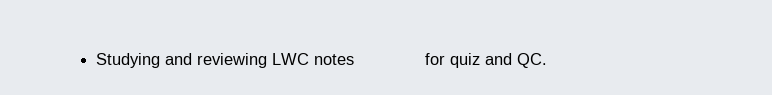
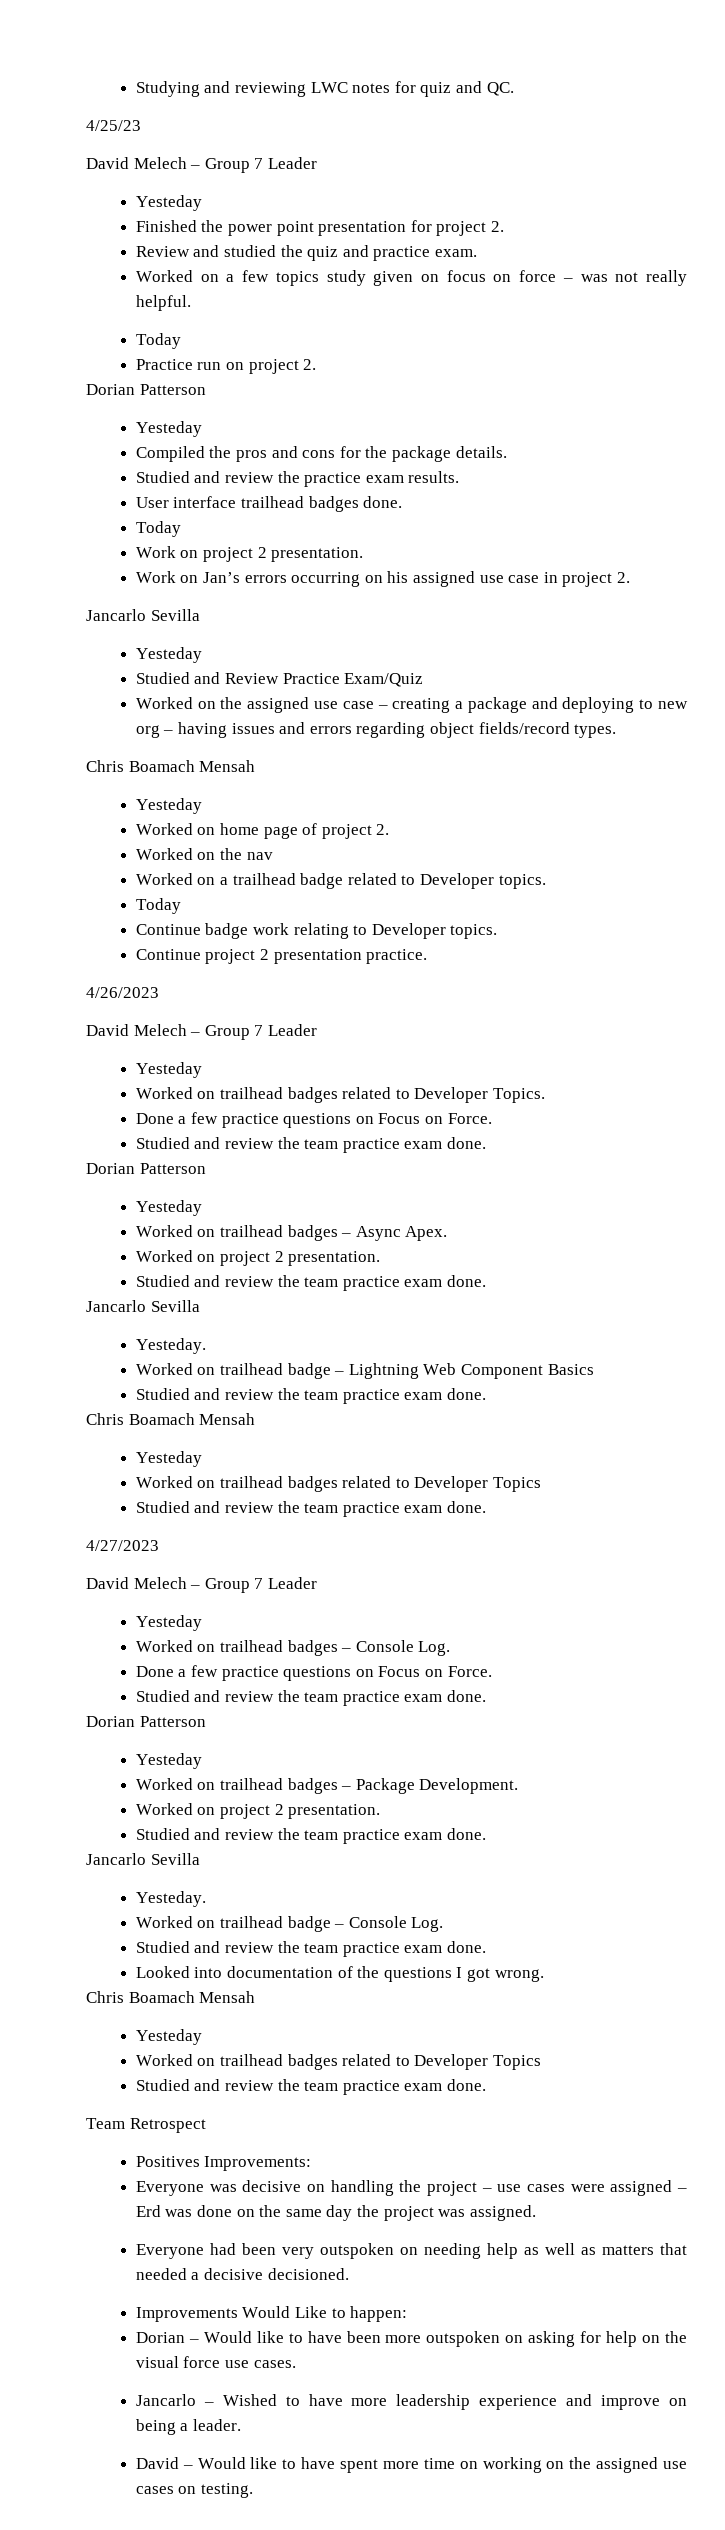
(547, 60) none -> [86,120,141,131] [86,157,317,173] [135,195,202,211] [135,220,505,236] [135,245,478,261] [135,270,688,286] [135,295,191,311] [135,333,181,349] [135,359,317,374] [86,384,206,395] [135,421,202,437] [135,446,507,462] [135,471,460,487] [135,496,403,512] [135,521,181,537] [135,546,364,562] [135,571,630,587] [86,609,200,621] [135,647,202,663] [135,672,424,687] [135,697,688,713] [135,722,617,738] [86,760,256,772] [135,798,202,814] [135,823,390,839] [135,848,273,860] [135,873,546,889] [135,898,181,914] [135,923,498,939] [135,949,428,964] [86,987,159,998] [86,1024,317,1040] [135,1062,202,1078] [135,1087,546,1103] [135,1112,492,1128] [135,1137,487,1153] [86,1163,206,1174] [135,1200,202,1216] [135,1225,448,1241] [135,1250,381,1266] [135,1275,487,1291] [86,1300,200,1312] [135,1338,206,1354] [135,1363,594,1379] [135,1388,487,1404] [86,1413,256,1425] [135,1451,202,1467] [135,1476,542,1492] [135,1501,487,1517] [86,1540,159,1551] [86,1577,317,1593] [135,1615,202,1631] [135,1640,451,1656] [135,1665,492,1681] [135,1690,487,1706] [86,1716,206,1727] [135,1753,202,1769] [135,1778,519,1794] [135,1803,381,1819] [135,1828,487,1844] [86,1853,200,1865] [135,1891,206,1907] [135,1916,444,1932] [135,1941,487,1957] [135,1966,544,1982] [86,1991,256,2003] [135,2029,202,2045] [135,2054,542,2070] [135,2079,487,2095] [86,2118,206,2133] [135,2156,312,2171] [135,2180,688,2196] [135,2205,536,2221] [135,2243,687,2259] [135,2268,349,2280] [135,2306,408,2322] [135,2331,687,2347] [135,2356,296,2368] [135,2394,687,2410] [135,2419,242,2435] [135,2457,687,2473] [135,2483,254,2498] // 4/25/23 // David Melech – Group 7 Leader // Yesteday // Finished the power point presentation for project 2. // Review and studied the quiz and practice exam. // Worked on a few topics study given on focus on force – was not really helpful. // Today // Practice run on project 2. // Dorian Patterson // Yesteday // Compiled the pros and cons for the package details. // Studied and review the practice exam results. // User interface trailhead badges done. // Today // Work on project 2 presentation. // Work on Jan’s errors occurring on his assigned use case in project 2. // Jancarlo Sevilla // Yesteday // Studied and Review Practice Exam/Quiz // Worked on the assigned use case – creating a package and deploying to new org – having issues and errors regarding object fields/record types. // Chris Boamach Mensah // Yesteday // Worked on home page of project 2. // Worked on the nav // Worked on a trailhead badge related to Developer topics. // Today // Continue badge work relating to Developer topics. // Continue project 2 presentation practice. // 4/26/2023 // David Melech – Group 7 Leader // Yesteday // Worked on trailhead badges related to Developer Topics. // Done a few practice questions on Focus on Force. // Studied and review the team practice exam done. // Dorian Patterson // Yesteday // Worked on trailhead badges – Async Apex. // Worked on project 2 presentation. // Studied and review the team practice exam done. // Jancarlo Sevilla // Yesteday. // Worked on trailhead badge – Lightning Web Component Basics // Studied and review the team practice exam done. // Chris Boamach Mensah // Yesteday // Worked on trailhead badges related to Developer Topics // Studied and review the team practice exam done. // 4/27/2023 // David Melech – Group 7 Leader // Yesteday // Worked on trailhead badges – Console Log. // Done a few practice questions on Focus on Force. // Studied and review the team practice exam done. // Dorian Patterson // Yesteday // Worked on trailhead badges – Package Development. // Worked on project 2 presentation. // Studied and review the team practice exam done. // Jancarlo Sevilla // Yesteday. // Worked on trailhead badge – Console Log. // Studied and review the team practice exam done. // Looked into documentation of the questions I got wrong. // Chris Boamach Mensah // Yesteday // Worked on trailhead badges related to Developer Topics // Studied and review the team practice exam done. // Team Retrospect // Positives Improvements: // Everyone was decisive on handling the project – use cases were assigned – Erd was done on the same day the project was assigned. // Everyone had been very outspoken on needing help as well as matters that needed a decisive decisioned. // Improvements Would Like to happen: // Dorian – Would like to have been more outspoken on asking for help on the visual force use cases. // Jancarlo – Wished to have more leadership experience and improve on being a leader. // David – Would like to have spent more time on working on the assigned use cases on testing.

